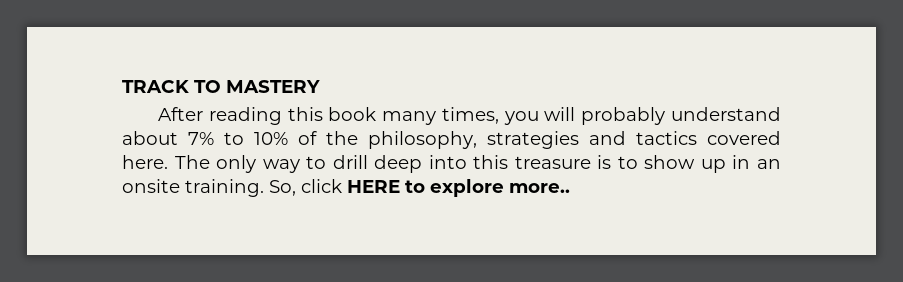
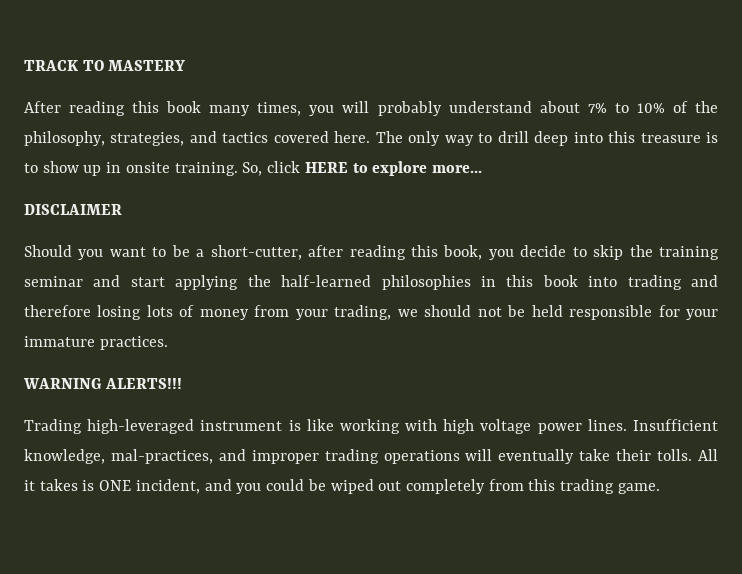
[487,131,579,149] strategies -> [110,132,185,146] strategies,
[757,159,781,169] an -> (122, 167) none
[509,183,570,193] more.. -> [431,165,482,173] [24,204,122,215] [24,245,719,260] [24,275,718,290] [24,305,718,320] [24,336,168,350] [23,378,182,389] [24,419,718,434] [24,449,718,464] [24,479,660,494] more... // DISCLAIMER // Should you want to be a short-cutter, after reading this book, you decide to skip the training seminar and start applying the half-learned philosophies in this book into trading and therefore losing lots of money from your trading, we should not be held responsible for your immature practices. // WARNING ALERTS!!! // Trading high-leveraged instrument is like working with high voltage power lines. Insufficient knowledge, mal-practices, and improper trading operations will eventually take their tolls. All it takes is ONE incident, and you could be wiped out completely from this trading game.

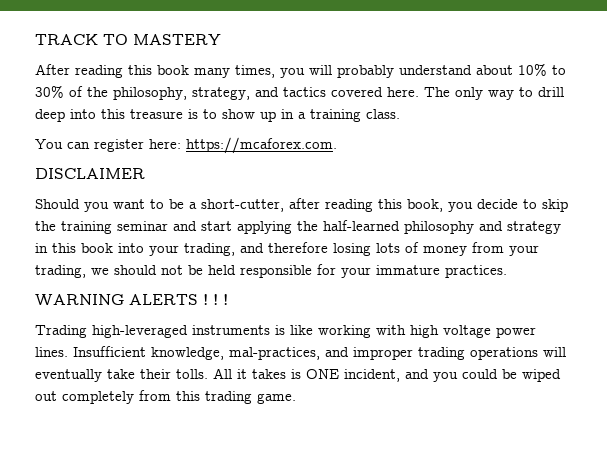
[587,103,665,113] 7% to 10% -> [518,63,566,76] [35,85,64,98] 10% to 30%
[110,132,185,146] strategies, -> [192,87,250,100] strategy,
[125,161,482,176] onsite training. So, click HERE to explore more... -> [298,109,400,122] [35,137,337,154] a training class. // You can register here: https://mcaforex.com.
[381,275,471,290] philosophies -> [404,221,561,234] philosophy and strategy
[627,275,682,290] trading -> [149,243,235,256] your trading,
[104,378,182,389] ALERTS!!! -> [129,294,228,305] ALERTS ! ! !
[200,420,283,431] instrument -> [192,325,270,335] instruments

